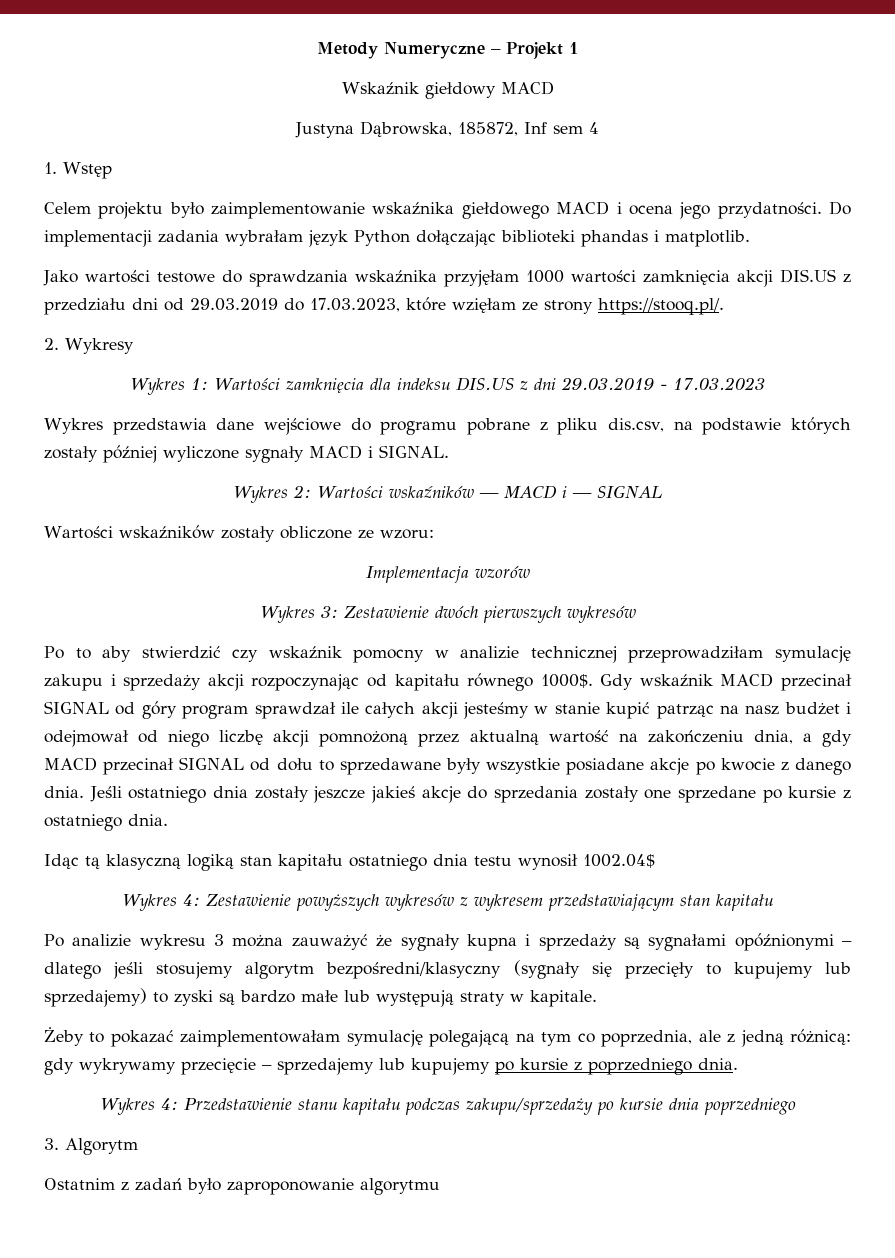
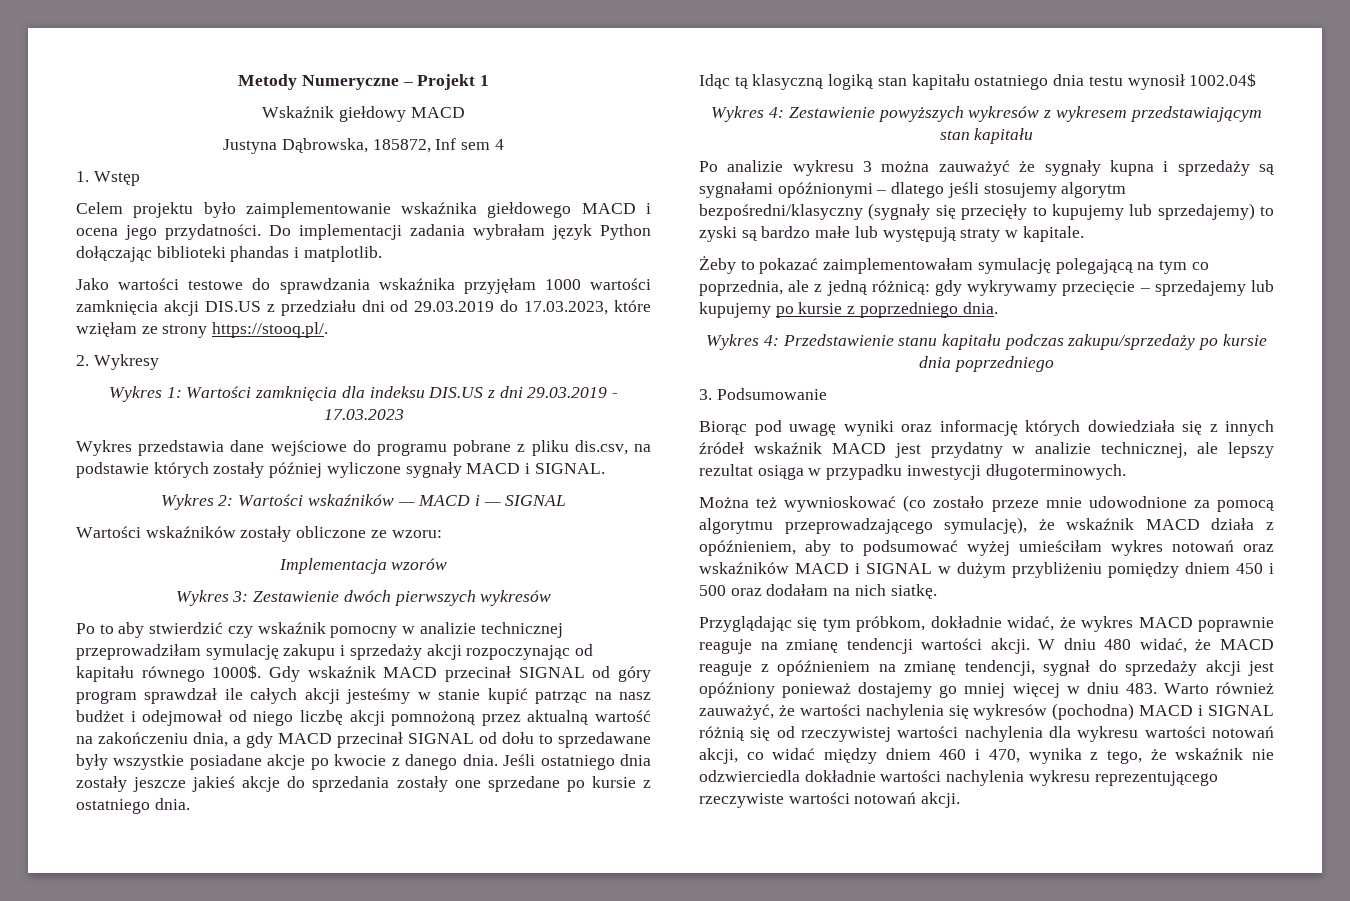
[65,1138,138,1155] [44,1178,440,1195] Algorytm // Ostatnim z zadań było zaproponowanie algorytmu -> [716,388,827,400] [699,420,1274,436] [699,442,1274,458] [699,464,1126,480] [699,495,1274,512] [699,517,1274,534] [699,540,1274,556] [699,562,1274,578] [699,584,937,599] [699,616,1274,632] [699,638,1274,654] [699,660,1274,676] [699,682,1274,698] [699,703,1274,720] [699,726,1274,742] [699,748,1274,764] [699,770,1218,786] [699,792,961,808] Podsumowanie // Biorąc pod uwagę wyniki oraz informację których dowiedziała się z innych źródeł wskaźnik MACD jest przydatny w analizie technicznej, ale lepszy rezultat osiąga w przypadku inwestycji długoterminowych. // Można też wywnioskować (co zostało przeze mnie udowodnione za pomocą algorytmu przeprowadzającego symulację), że wskaźnik MACD działa z opóźnieniem, aby to podsumować wyżej umieściłam wykres notowań oraz wskaźników MACD i SIGNAL w dużym przybliżeniu pomiędzy dniem 450 i 500 oraz dodałam na nich siatkę. // Przyglądając się tym próbkom, dokładnie widać, że wykres MACD poprawnie reaguje na zmianę tendencji wartości akcji. W dniu 480 widać, że MACD reaguje z opóźnieniem na zmianę tendencji, sygnał do sprzedaży akcji jest opóźniony ponieważ dostajemy go mniej więcej w dniu 483. Warto również zauważyć, że wartości nachylenia się wykresów (pochodna) MACD i SIGNAL różnią się od rzeczywistej wartości nachylenia dla wykresu wartości notowań akcji, co widać między dniem 460 i 470, wynika z tego, że wskaźnik nie odzwierciedla dokładnie wartości nachylenia wykresu reprezentującego rzeczywiste wartości notowań akcji.

